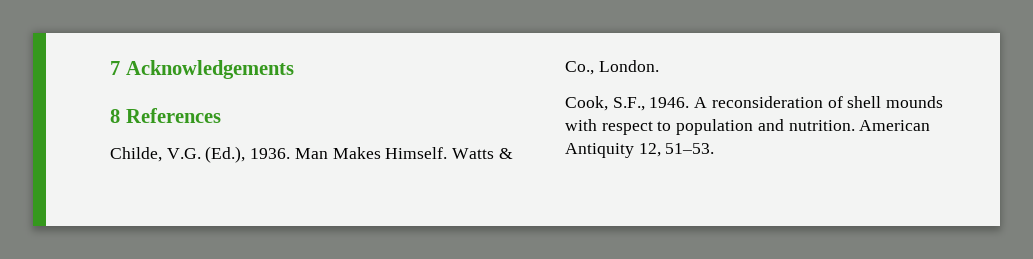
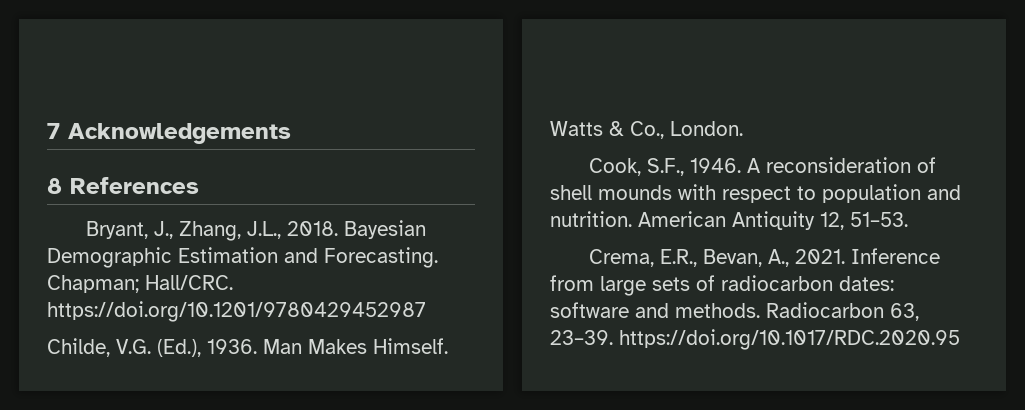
(221, 115) none -> [85,220,426,241] [47,247,438,268] [47,275,233,293] [47,301,426,322] // Bryant, J., Zhang, J.L., 2018. Bayesian Demographic Estimation and Forecasting. Chapman; Hall/CRC. https://doi.org/10.1201/9780429452987
(715, 148) none -> [588,248,940,267] [550,275,894,296] [550,302,919,321] [550,329,960,350] // Crema, E.R., Bevan, A., 2021. Inference from large sets of radiocarbon dates: software and methods. Radiocarbon 63, 23–39. https://doi.org/10.1017/RDC.2020.95

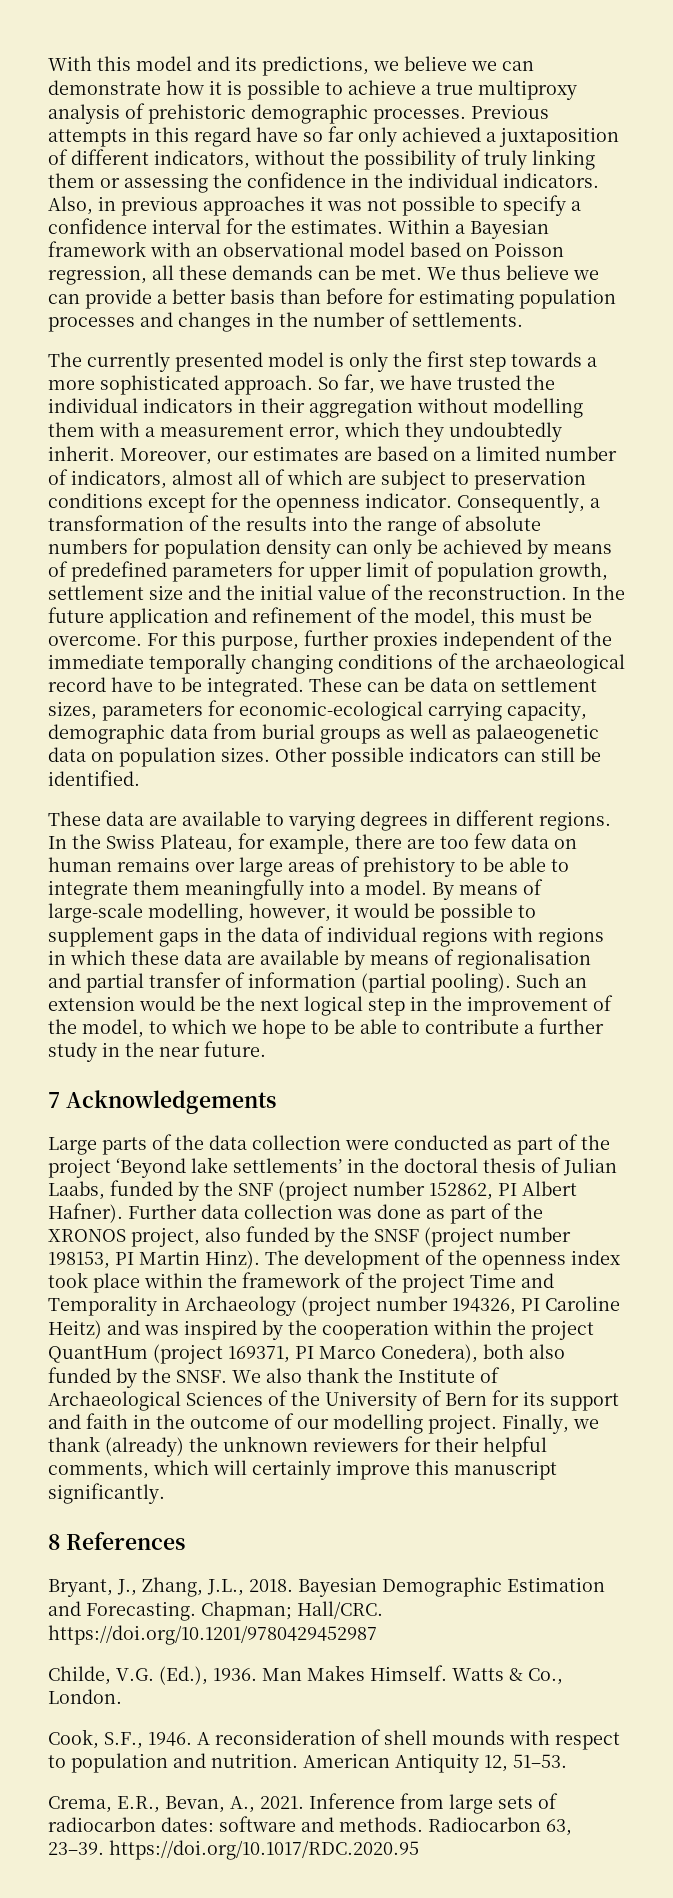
[47,123,291,144] 7 Acknowledgements -> [48,56,534,76] [48,80,577,100] [48,103,549,124] [48,126,619,147] [48,149,595,170] [48,172,599,193] [48,195,581,216] [48,218,549,239] [48,241,564,257] [48,265,599,285] [48,288,616,309] [48,311,523,332] [48,351,597,372] [48,374,555,395] [48,398,583,418] [48,422,562,442] [48,446,617,465] [48,469,586,490] [48,492,600,513] [48,515,541,536] [48,538,612,559] [48,561,608,582] [48,584,625,600] [48,607,592,628] [48,630,612,651] [48,653,625,674] [48,677,597,697] [48,700,587,721] [48,723,599,744] [48,747,601,767] [48,770,140,786] [48,810,611,831] [48,833,577,854] [48,856,569,877] [48,879,543,900] [48,903,536,923] [48,926,604,947] [48,949,591,970] [48,972,587,993] [48,995,613,1016] [48,1018,604,1039] [48,1041,266,1062] [48,1090,276,1114] [48,1134,610,1155] [48,1157,617,1178] [48,1180,577,1201] [48,1203,543,1224] [48,1226,571,1247] [48,1249,620,1270] [48,1272,554,1293] [48,1296,620,1316] [48,1320,594,1340] [48,1344,565,1364] [48,1367,500,1388] [48,1390,619,1411] [48,1413,599,1434] [48,1436,547,1457] [48,1460,557,1480] [48,1483,165,1504] With this model and its predictions, we believe we can demonstrate how it is possible to achieve a true multiproxy analysis of prehistoric demographic processes. Previous attempts in this regard have so far only achieved a juxtaposition of different indicators, without the possibility of truly linking them or assessing the confidence in the individual indicators. Also, in previous approaches it was not possible to specify a confidence interval for the estimates. Within a Bayesian framework with an observational model based on Poisson regression, all these demands can be met. We thus believe we can provide a better basis than before for estimating population processes and changes in the number of settlements. // The currently presented model is only the first step towards a more sophisticated approach. So far, we have trusted the individual indicators in their aggregation without modelling them with a measurement error, which they undoubtedly inherit. Moreover, our estimates are based on a limited number of indicators, almost all of which are subject to preservation conditions except for the openness indicator. Consequently, a transformation of the results into the range of absolute numbers for population density can only be achieved by means of predefined parameters for upper limit of population growth, settlement size and the initial value of the reconstruction. In the future application and refinement of the model, this must be overcome. For this purpose, further proxies independent of the immediate temporally changing conditions of the archaeological record have to be integrated. These can be data on settlement sizes, parameters for economic-ecological carrying capacity, demographic data from burial groups as well as palaeogenetic data on population sizes. Other possible indicators can still be identified. // These data are available to varying degrees in different regions. In the Swiss Plateau, for example, there are too few data on human remains over large areas of prehistory to be able to integrate them meaningfully into a model. By means of large-scale modelling, however, it would be possible to supplement gaps in the data of individual regions with regions in which these data are available by means of regionalisation and partial transfer of information (partial pooling). Such an extension would be the next logical step in the improvement of the model, to which we hope to be able to contribute a further study in the near future. // 7 Acknowledgements // Large parts of the data collection were conducted as part of the project ‘Beyond lake settlements’ in the doctoral thesis of Julian Laabs, funded by the SNF (project number 152862, PI Albert Hafner). Further data collection was done as part of the XRONOS project, also funded by the SNSF (project number 198153, PI Martin Hinz). The development of the openness index took place within the framework of the project Time and Temporality in Archaeology (project number 194326, PI Caroline Heitz) and was inspired by the cooperation within the project QuantHum (project 169371, PI Marco Conedera), both also funded by the SNSF. We also thank the Institute of Archaeological Sciences of the University of Bern for its support and faith in the outcome of our modelling project. Finally, we thank (already) the unknown reviewers for their helpful comments, which will certainly improve this manuscript significantly.

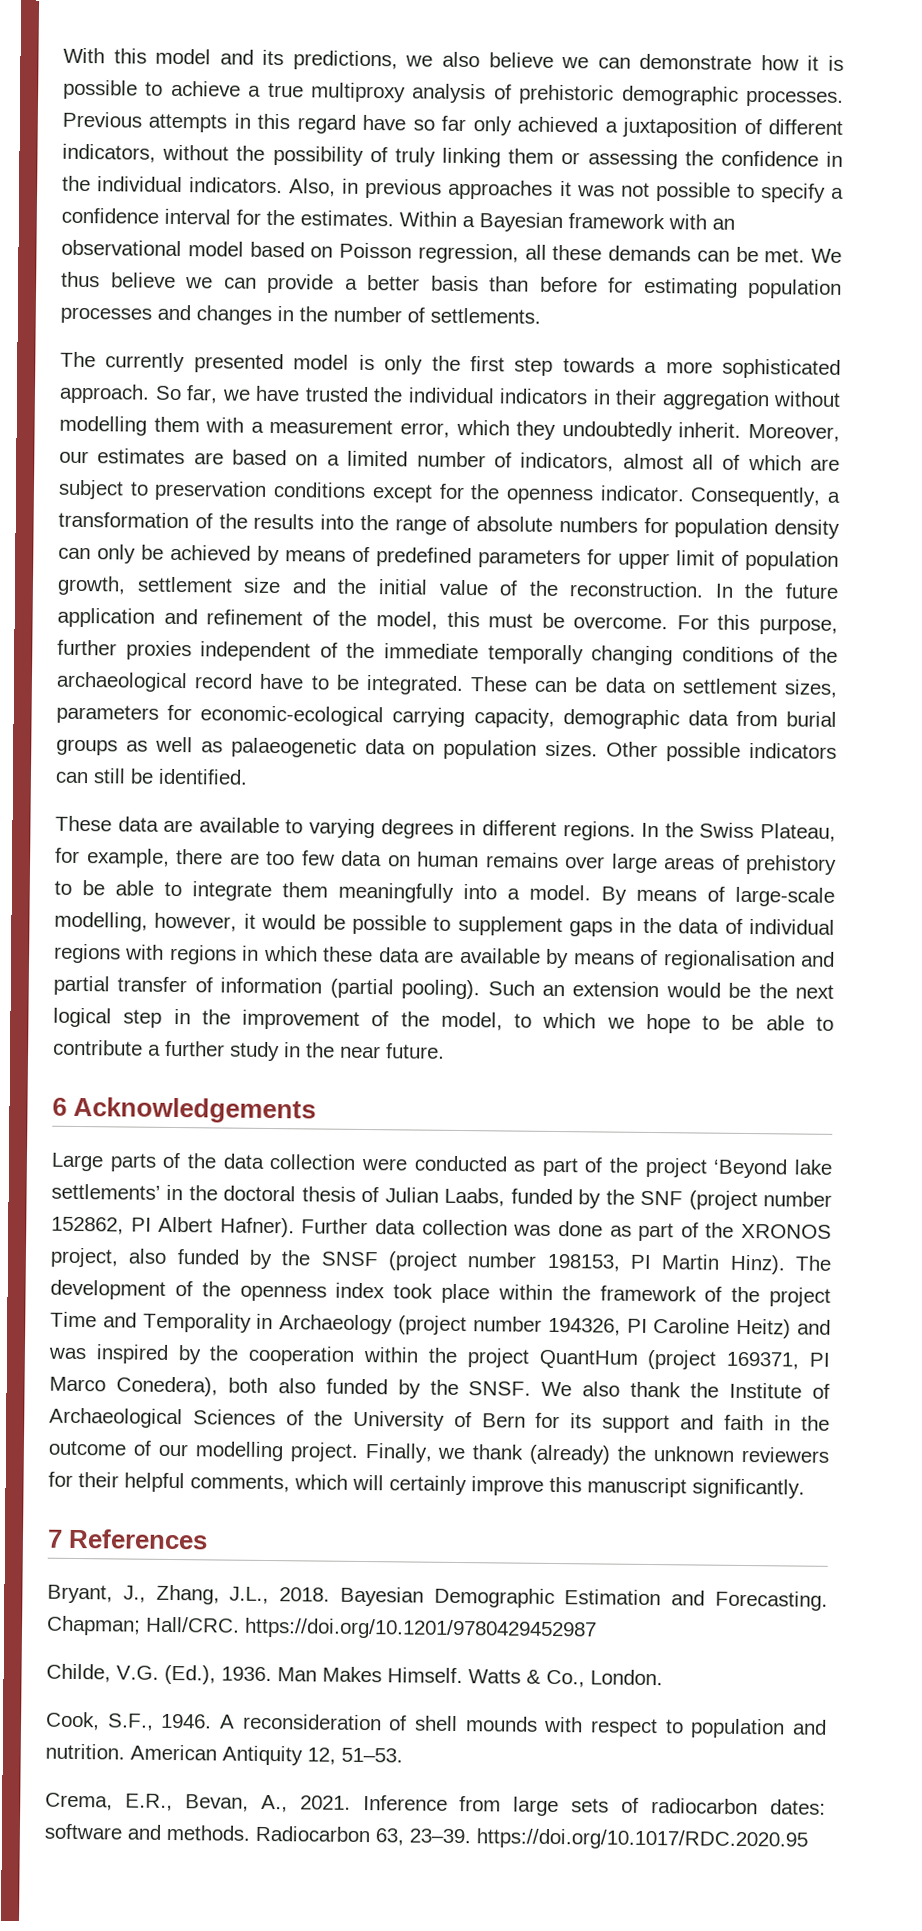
(399, 66) none -> [442,51,480,68] also
[48,1092,60,1108] 7 -> [52,1097,67,1116] 6
[48,1534,60,1550] 8 -> [47,1529,63,1548] 7

